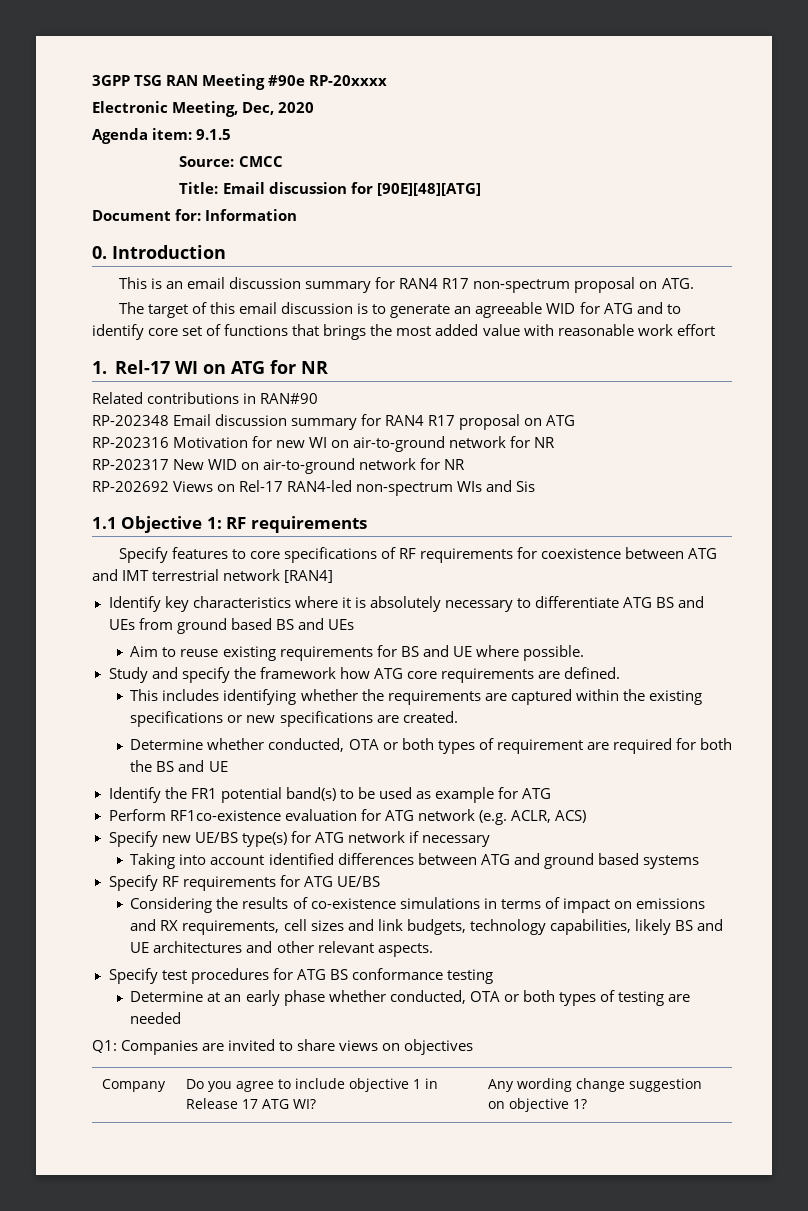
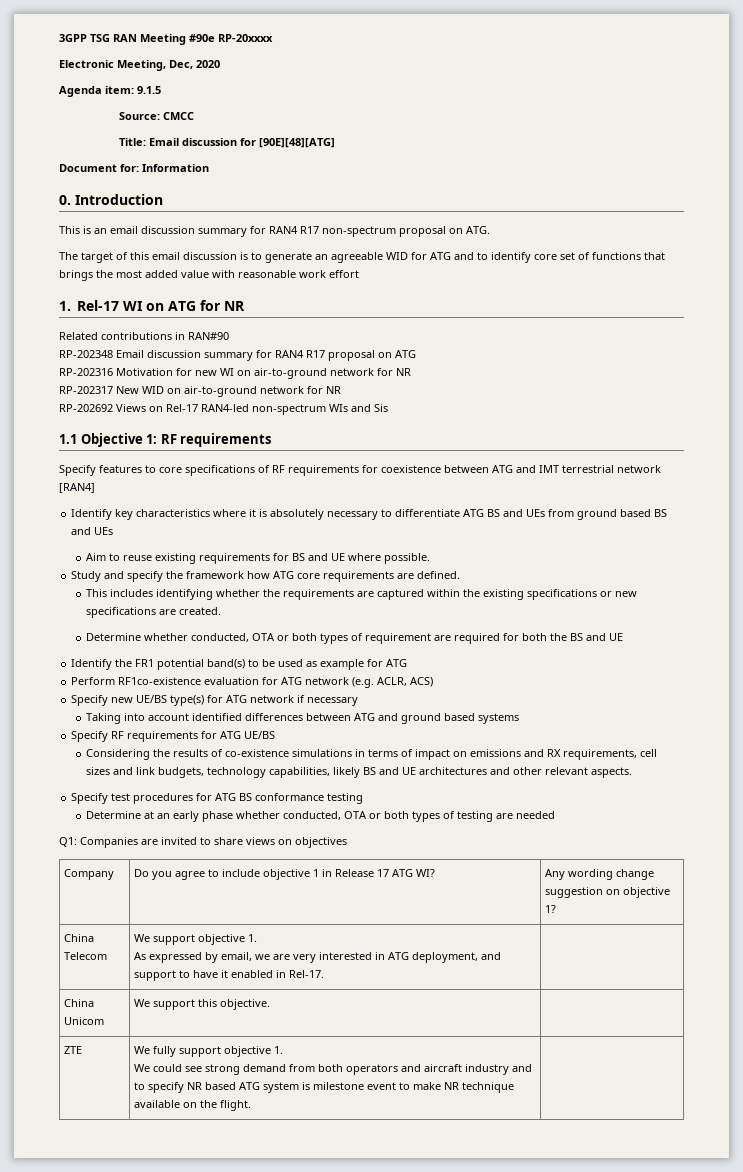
(588, 1104) none -> [64,934,95,942] [64,952,108,960] [134,934,258,945] [134,952,502,963] [134,970,325,981] [64,999,95,1007] [64,1017,105,1025] [134,999,271,1010] [64,1046,83,1054] [134,1046,284,1057] [134,1064,533,1075] [134,1082,515,1093] [134,1100,252,1111] // China Telecom | We support objective 1. // As expressed by email, we are very interested in ATG deployment, and support to have it enabled in Rel-17. | // China Unicom | We support this objective. | // ZTE | We fully support objective 1. // We could see strong demand from both operators and aircraft industry and to specify NR based ATG system is milestone event to make NR technique available on the flight. |

